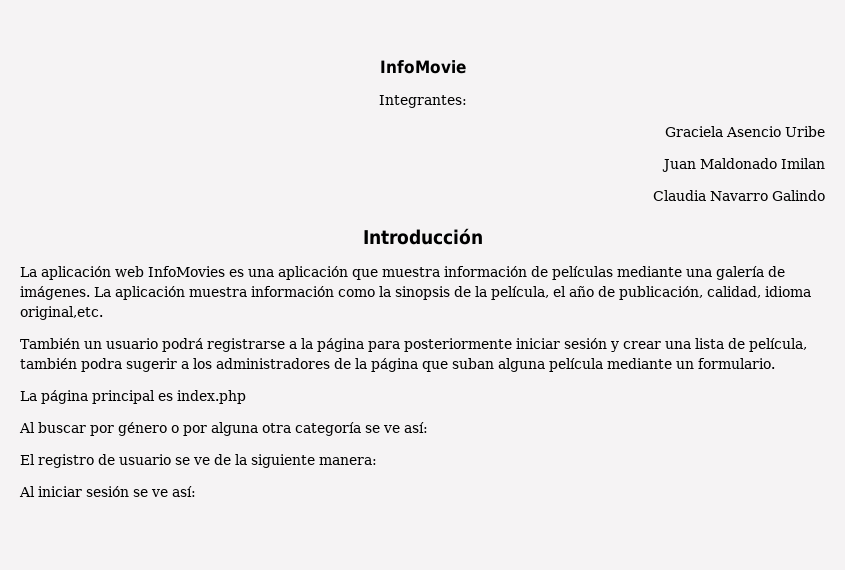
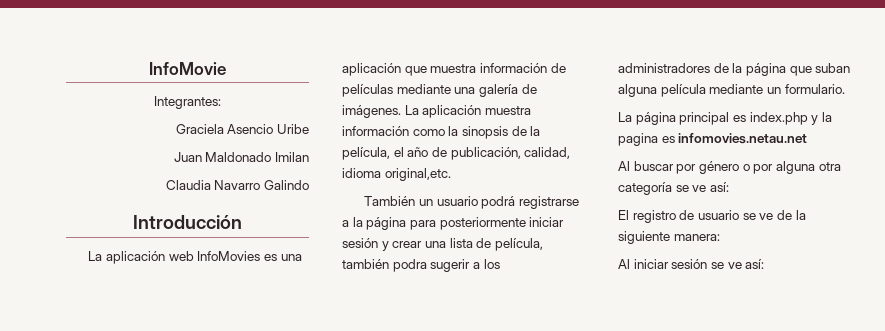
(246, 397) none -> [811,112,832,125] [618,133,808,146] y la pagina es infomovies.netau.net

